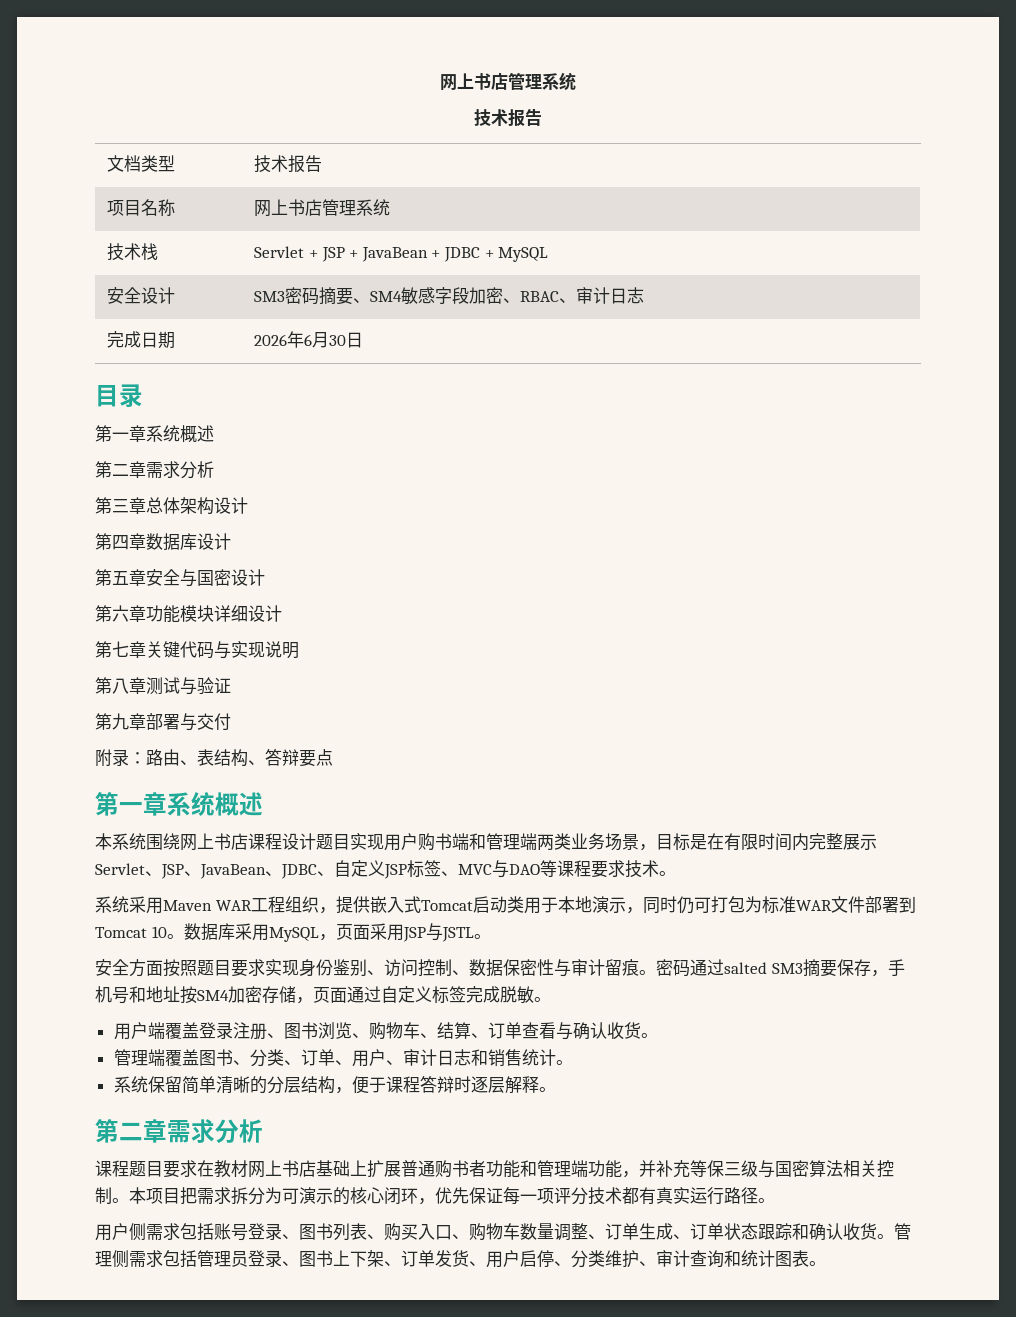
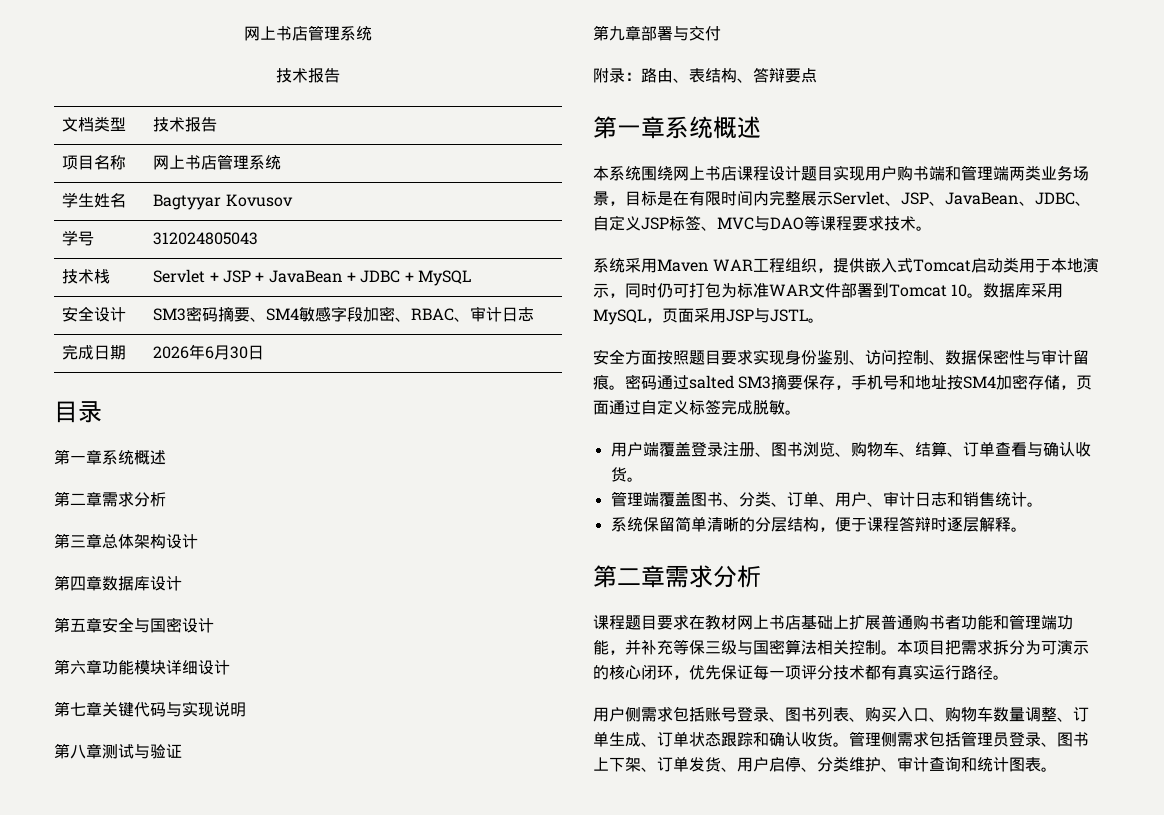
(391, 207) none -> [62,192,127,208] [153,194,293,210] [62,230,95,246] [153,232,259,245] // 学生姓名 | Bagtyyar Kovusov // 学号 | 312024805043

